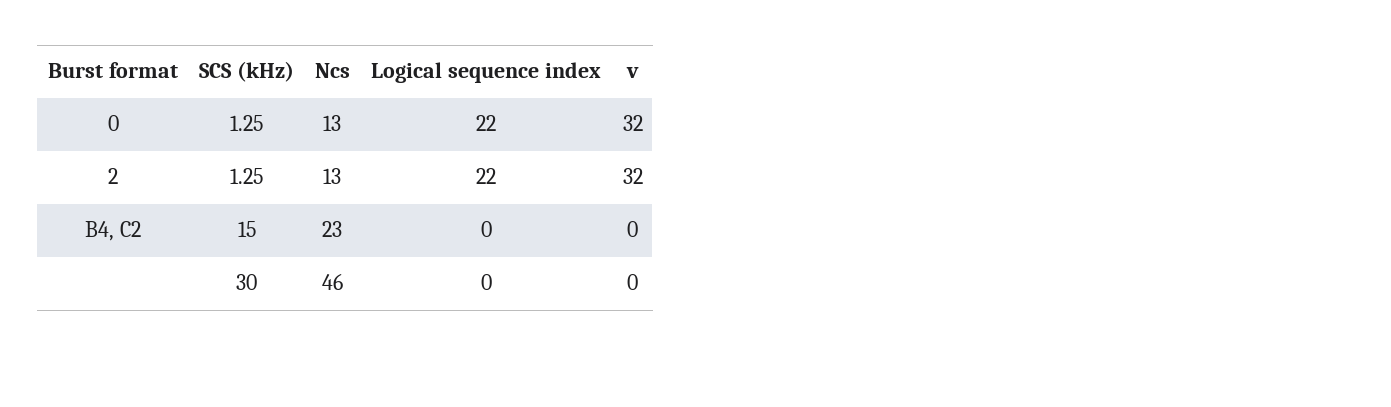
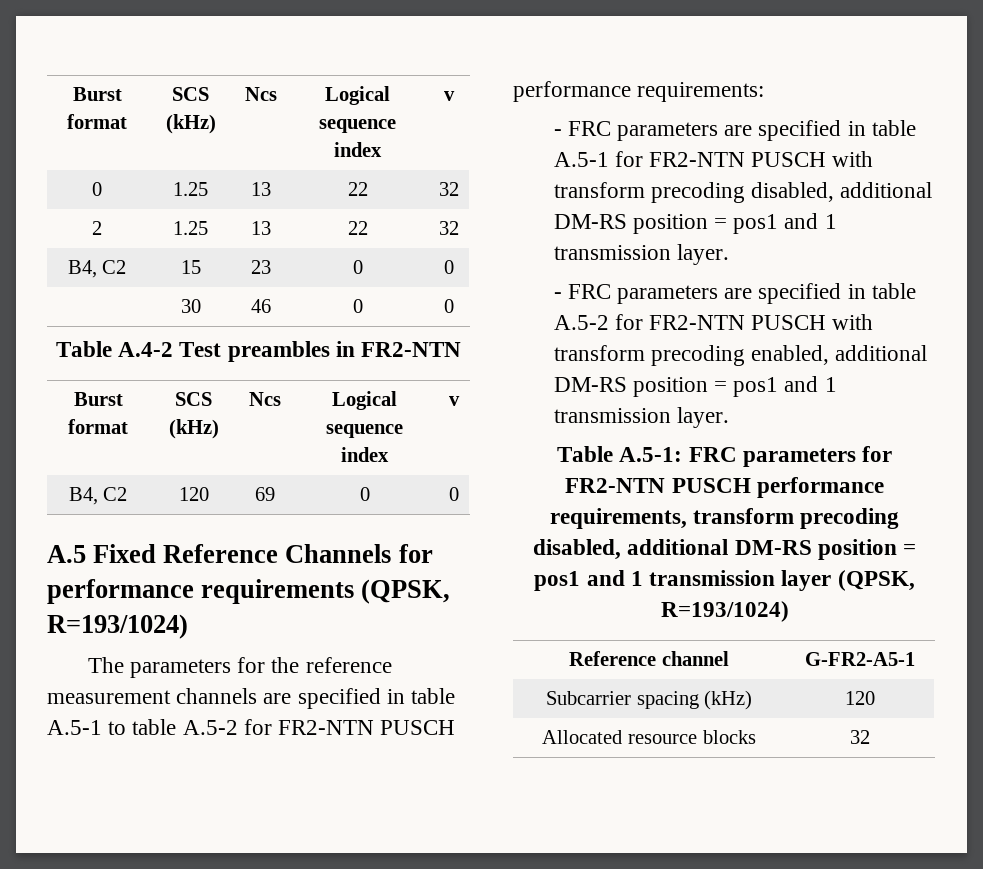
(638, 282) none -> [55,341,462,362] [73,392,123,406] [68,419,128,434] [175,392,212,406] [168,419,219,439] [249,392,281,406] [332,391,397,410] [326,424,403,438] [341,447,389,462] [448,396,460,406] [68,487,128,505] [178,487,209,501] [255,487,275,501] [359,487,370,501] [448,487,459,501] [47,544,433,563] [47,579,451,604] [47,614,188,639] [87,657,392,678] [47,688,456,709] [47,719,456,735] [513,81,765,102] [553,120,916,141] [553,151,874,167] [553,182,933,203] [553,213,837,234] [553,244,729,265] [553,283,916,304] [553,314,874,330] [553,345,928,366] [553,376,837,397] [553,407,729,428] [557,446,892,467] [565,477,884,498] [549,508,900,529] [533,539,916,560] [534,570,915,591] [660,601,789,622] [569,651,729,666] [804,652,915,666] [545,690,753,710] [844,691,875,705] [542,730,756,744] [849,730,870,744] // Table A.4-2 Test preambles in FR2-NTN // Burst format | SCS (kHz) | Ncs | Logical sequence index | v // B4, C2 | 120 | 69 | 0 | 0 // A.5 Fixed Reference Channels for performance requirements (QPSK, R=193/1024) // The parameters for the reference measurement channels are specified in table A.5-1 to table A.5-2 for FR2-NTN PUSCH performance requirements: // - FRC parameters are specified in table A.5-1 for FR2-NTN PUSCH with transform precoding disabled, additional DM-RS position = pos1 and 1 transmission layer. // - FRC parameters are specified in table A.5-2 for FR2-NTN PUSCH with transform precoding enabled, additional DM-RS position = pos1 and 1 transmission layer. // Table A.5-1: FRC parameters for FR2-NTN PUSCH performance requirements, transform precoding disabled, additional DM-RS position = pos1 and 1 transmission layer (QPSK, R=193/1024) // Reference channel | G-FR2-A5-1 // Subcarrier spacing (kHz) | 120 // Allocated resource blocks | 32

